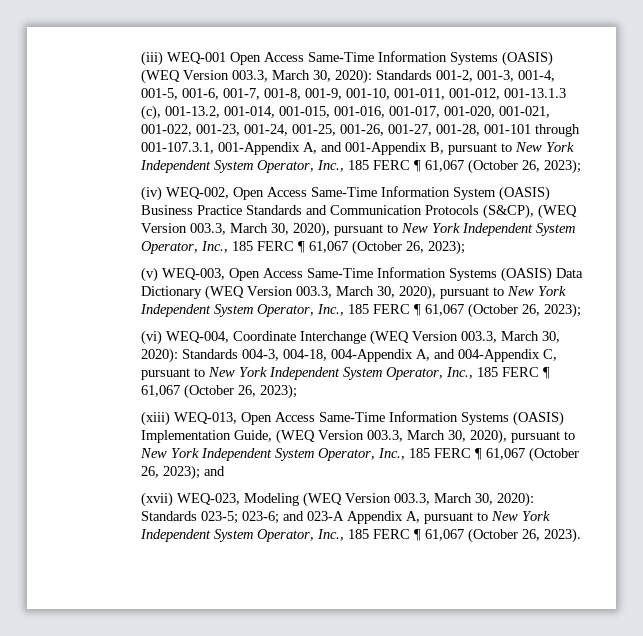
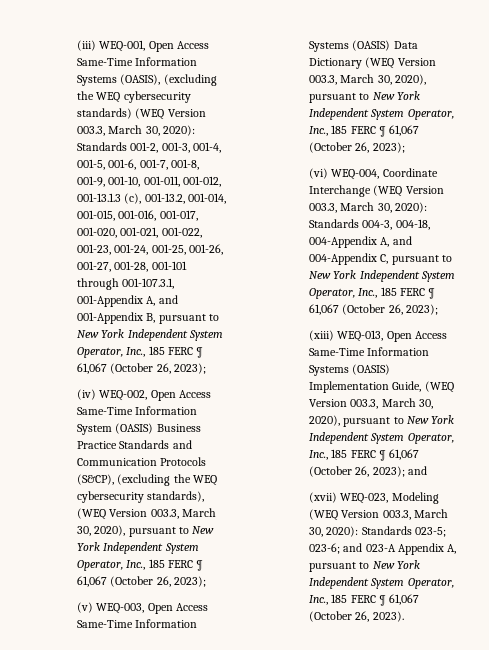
[166,51,553,66] WEQ-001 Open Access Same-Time Information Systems (OASIS) -> [99,40,209,52] [77,57,198,66] [77,74,217,86] [77,91,191,103] [77,108,133,119] WEQ-001, Open Access Same-Time Information Systems (OASIS), (excluding the WEQ cybersecurity standards)
(534, 211) none -> [117,474,217,486] [77,491,205,503] (excluding the WEQ cybersecurity standards),

